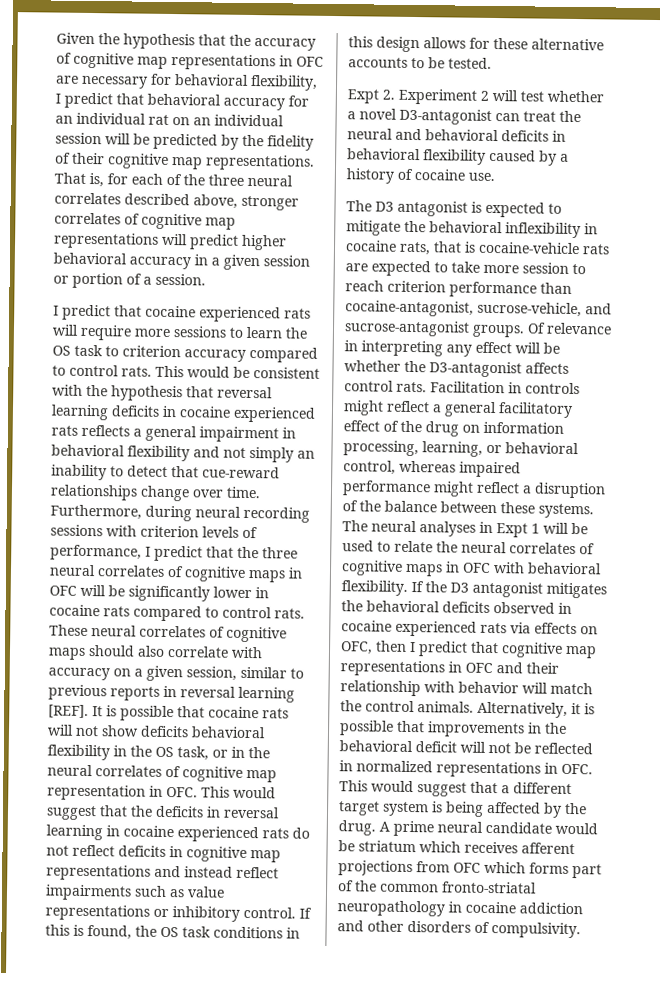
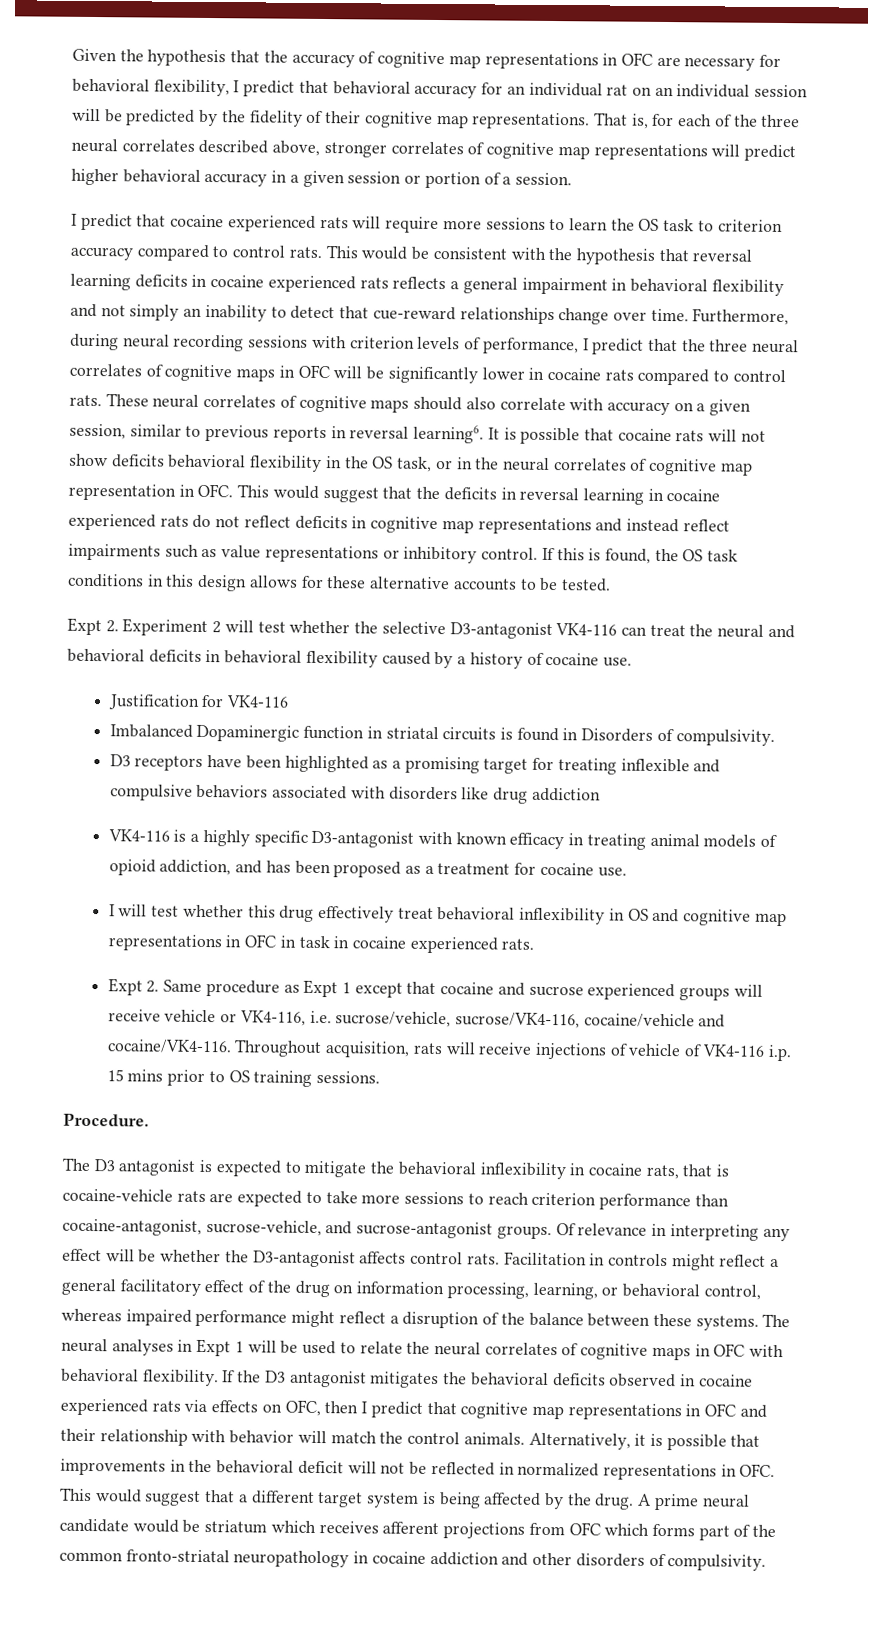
[238,686,295,703] [48,704,89,719] learning [REF]. -> [413,424,485,444] learning6.
[347,108,492,125] a novel D3-antagonist -> [354,621,618,640] the selective D3-antagonist VK4-116
(495, 177) none -> [107,694,290,710] [109,724,775,746] [109,754,721,775] [109,784,601,804] [107,829,778,850] [108,859,627,878] [108,904,787,927] [107,934,535,954] [107,978,763,1001] [107,1009,726,1029] [106,1039,792,1062] [106,1069,380,1087] [63,1112,149,1127] // Justification for VK4-116 // Imbalanced Dopaminergic function in striatal circuits is found in Disorders of compulsivity. // D3 receptors have been highlighted as a promising target for treating inflexible and compulsive behaviors associated with disorders like drug addiction // VK4-116 is a highly specific D3-antagonist with known efficacy in treating animal models of opioid addiction, and has been proposed as a treatment for cocaine use. // I will test whether this drug effectively treat behavioral inflexibility in OS and cognitive map representations in OFC in task in cocaine experienced rats. // Expt 2. Same procedure as Expt 1 except that cocaine and sucrose experienced groups will receive vehicle or VK4-116, i.e. sucrose/vehicle, sucrose/VK4-116, cocaine/vehicle and cocaine/VK4-116. Throughout acquisition, rats will receive injections of vehicle of VK4-116 i.p. 15 mins prior to OS training sessions. // Procedure.
[522,262,569,274] session -> [404,1191,465,1205] sessions

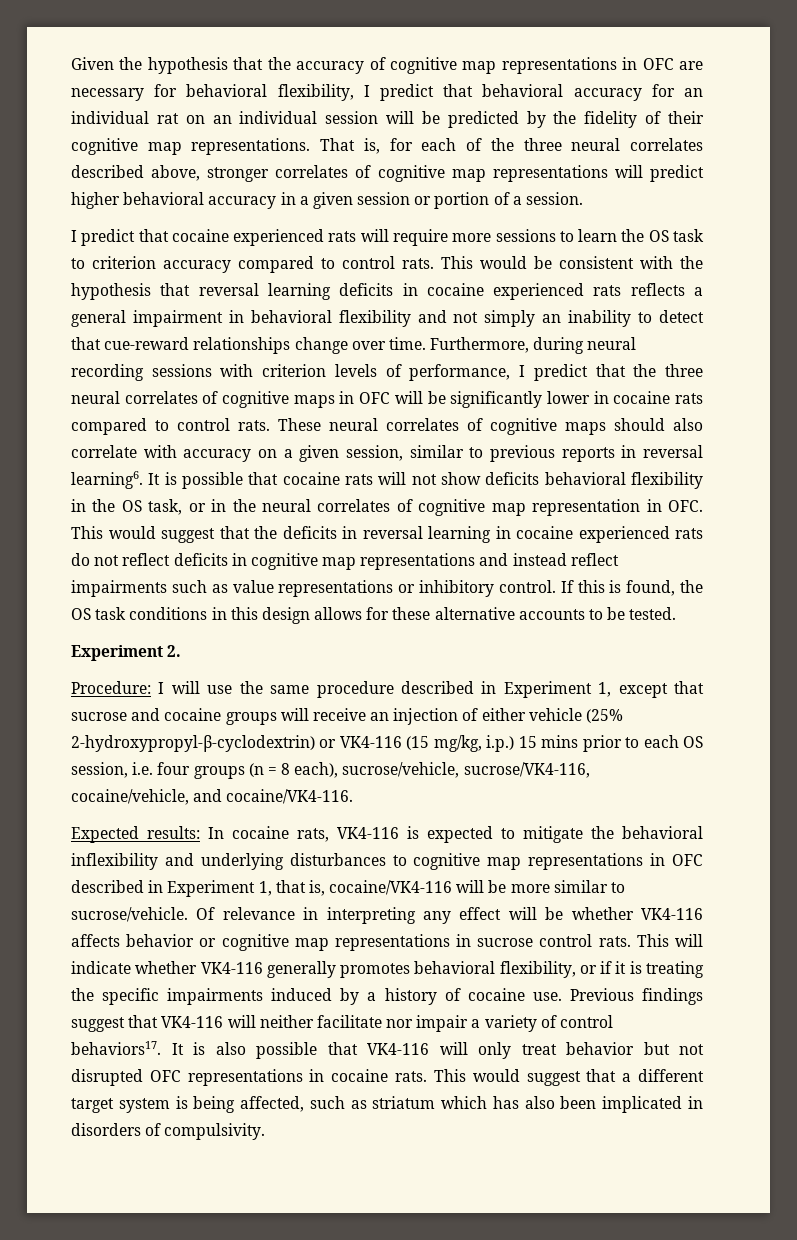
[67,617,795,640] [67,648,632,669] [107,694,290,710] [109,724,775,746] [109,754,721,775] [109,784,601,804] [107,829,778,850] [108,859,627,878] [108,904,787,927] [107,934,535,954] [107,978,763,1001] [107,1009,726,1029] [106,1039,792,1062] [106,1069,380,1087] [63,1112,149,1127] [62,1157,196,1176] Expt 2. Experiment 2 will test whether the selective D3-antagonist VK4-116 can treat the neural and behavioral deficits in behavioral flexibility caused by a history of cocaine use. // Justification for VK4-116 // Imbalanced Dopaminergic function in striatal circuits is found in Disorders of compulsivity. // D3 receptors have been highlighted as a promising target for treating inflexible and compulsive behaviors associated with disorders like drug addiction // VK4-116 is a highly specific D3-antagonist with known efficacy in treating animal models of opioid addiction, and has been proposed as a treatment for cocaine use. // I will test whether this drug effectively treat behavioral inflexibility in OS and cognitive map representations in OFC in task in cocaine experienced rats. // Expt 2. Same procedure as Expt 1 except that cocaine and sucrose experienced groups will receive vehicle or VK4-116, i.e. sucrose/vehicle, sucrose/VK4-116, cocaine/vehicle and cocaine/VK4-116. Throughout acquisition, rats will receive injections of vehicle of VK4-116 i.p. 15 mins prior to OS training sessions. // Procedure. // The D3 antagonist -> [71,645,182,661] [71,681,704,698] [71,708,624,725] [71,735,703,752] [71,762,590,779] [71,789,354,805] [71,826,399,843] Experiment 2. // Procedure: I will use the same procedure described in Experiment 1, except that sucrose and cocaine groups will receive an injection of either vehicle (25% 2-hydroxypropyl-β-cyclodextrin) or VK4-116 (15 mg/kg, i.p.) 15 mins prior to each OS session, i.e. four groups (n = 8 each), sucrose/vehicle, sucrose/VK4-116, cocaine/vehicle, and cocaine/VK4-116. // Expected results: In cocaine rats, VK4-116
[569,1163,730,1180] [62,1188,729,1211] [62,1218,552,1240] in cocaine rats, that is cocaine-vehicle rats are expected to take more sessions to reach criterion performance than cocaine-antagonist, sucrose-vehicle, and sucrose-antagonist groups. -> [164,853,704,870] [71,880,626,897] [71,907,188,922] and underlying disturbances to cognitive map representations in OFC described in Experiment 1, that is, cocaine/VK4-116 will be more similar to sucrose/vehicle.
[224,1250,780,1271] [61,1278,761,1300] [61,1308,791,1331] [61,1338,785,1361] [61,1368,753,1389] [60,1398,767,1421] [60,1428,761,1451] [60,1458,776,1481] the D3-antagonist affects control rats. Facilitation in controls might reflect a general facilitatory effect of the drug on information processing, learning, or behavioral control, whereas impaired performance might reflect a disruption of the balance between these systems. The neural analyses in Expt 1 will be used to relate the neural correlates of cognitive maps in OFC with behavioral flexibility. If the D3 antagonist mitigates the behavioral deficits observed in cocaine experienced rats via effects on OFC, then I predict that cognitive map representations in OFC and their relationship with behavior will match the control animals. Alternatively, it is possible that improvements in the behavioral deficit will not be reflected in normalized representations in OFC. -> [640,908,703,920] [71,934,703,951] [71,961,704,978] [71,988,704,1005] [71,1015,614,1032] [71,1041,704,1059] [71,1069,428,1086] VK4-116 affects behavior or cognitive map representations in sucrose control rats. This will indicate whether VK4-116 generally promotes behavioral flexibility, or if it is treating the specific impairments induced by a history of cocaine use. Previous findings suggest that VK4-116 will neither facilitate nor impair a variety of control behaviors17. It is also possible that VK4-116 will only treat behavior but not disrupted OFC representations in cocaine rats.
[483,1492,750,1511] [59,1518,777,1541] [59,1549,573,1568] affected by the drug. A prime neural candidate would be striatum which receives afferent projections from OFC which forms part of the common fronto-striatal neuropathology in cocaine addiction and other -> [240,1096,703,1113] affected, such as striatum which has also been implicated in

